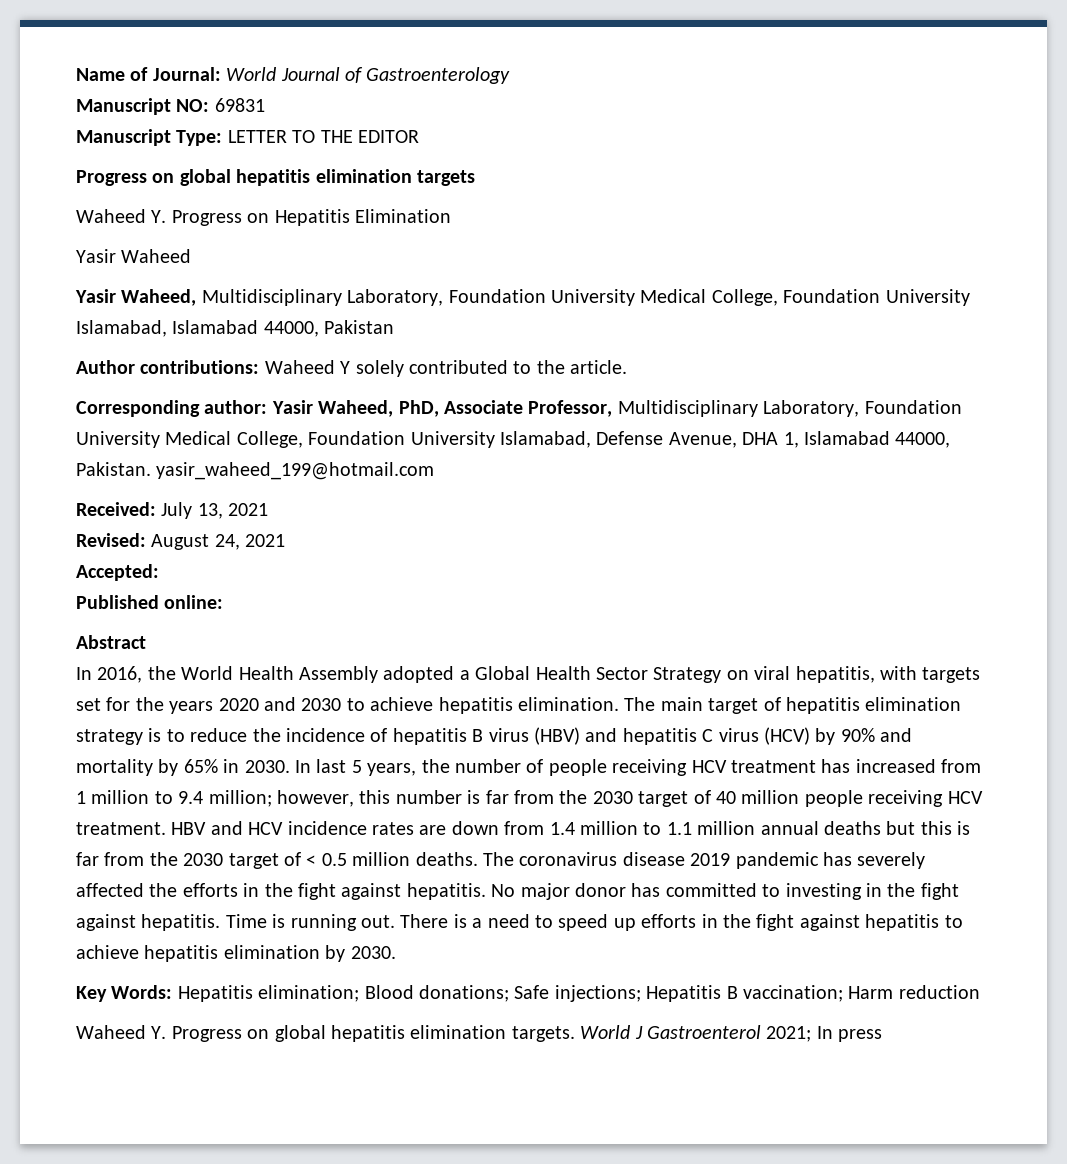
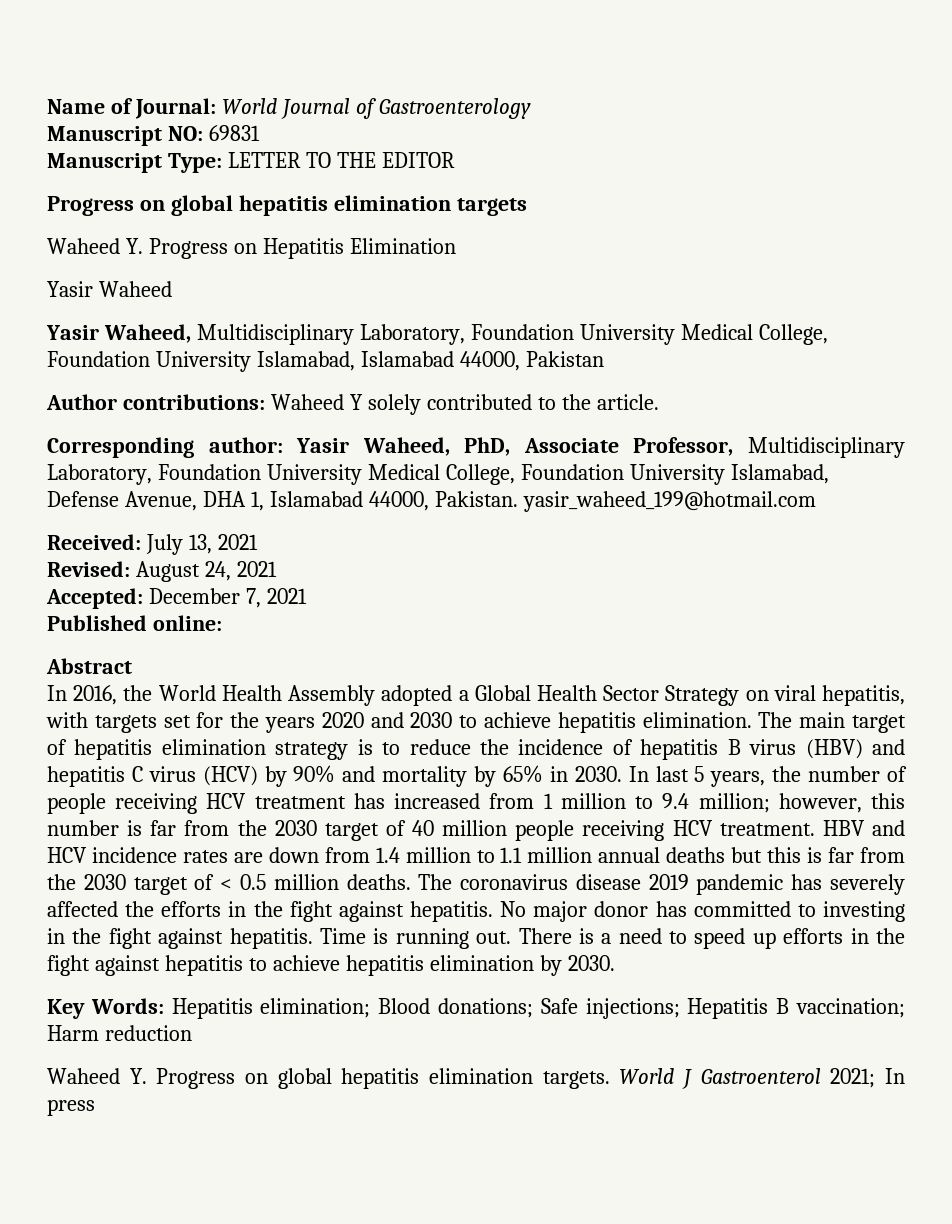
(159, 572) none -> [148,588,307,608] December 7, 2021

